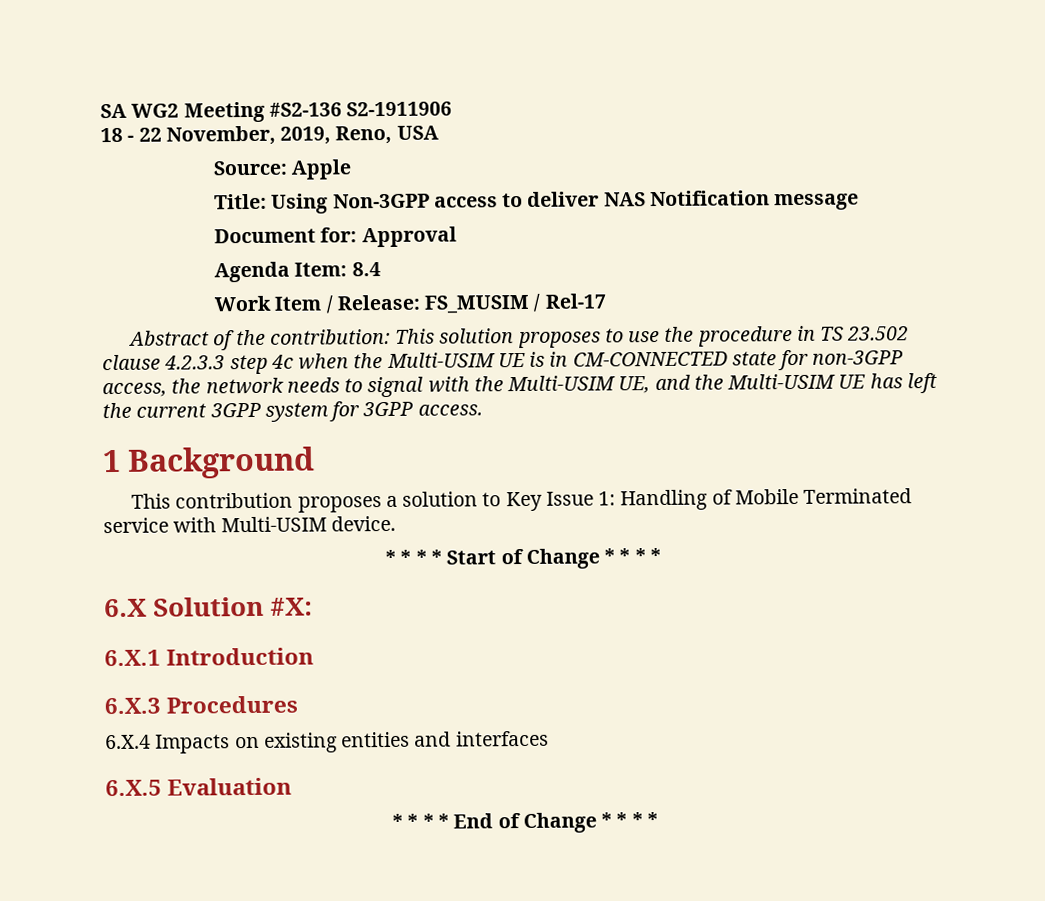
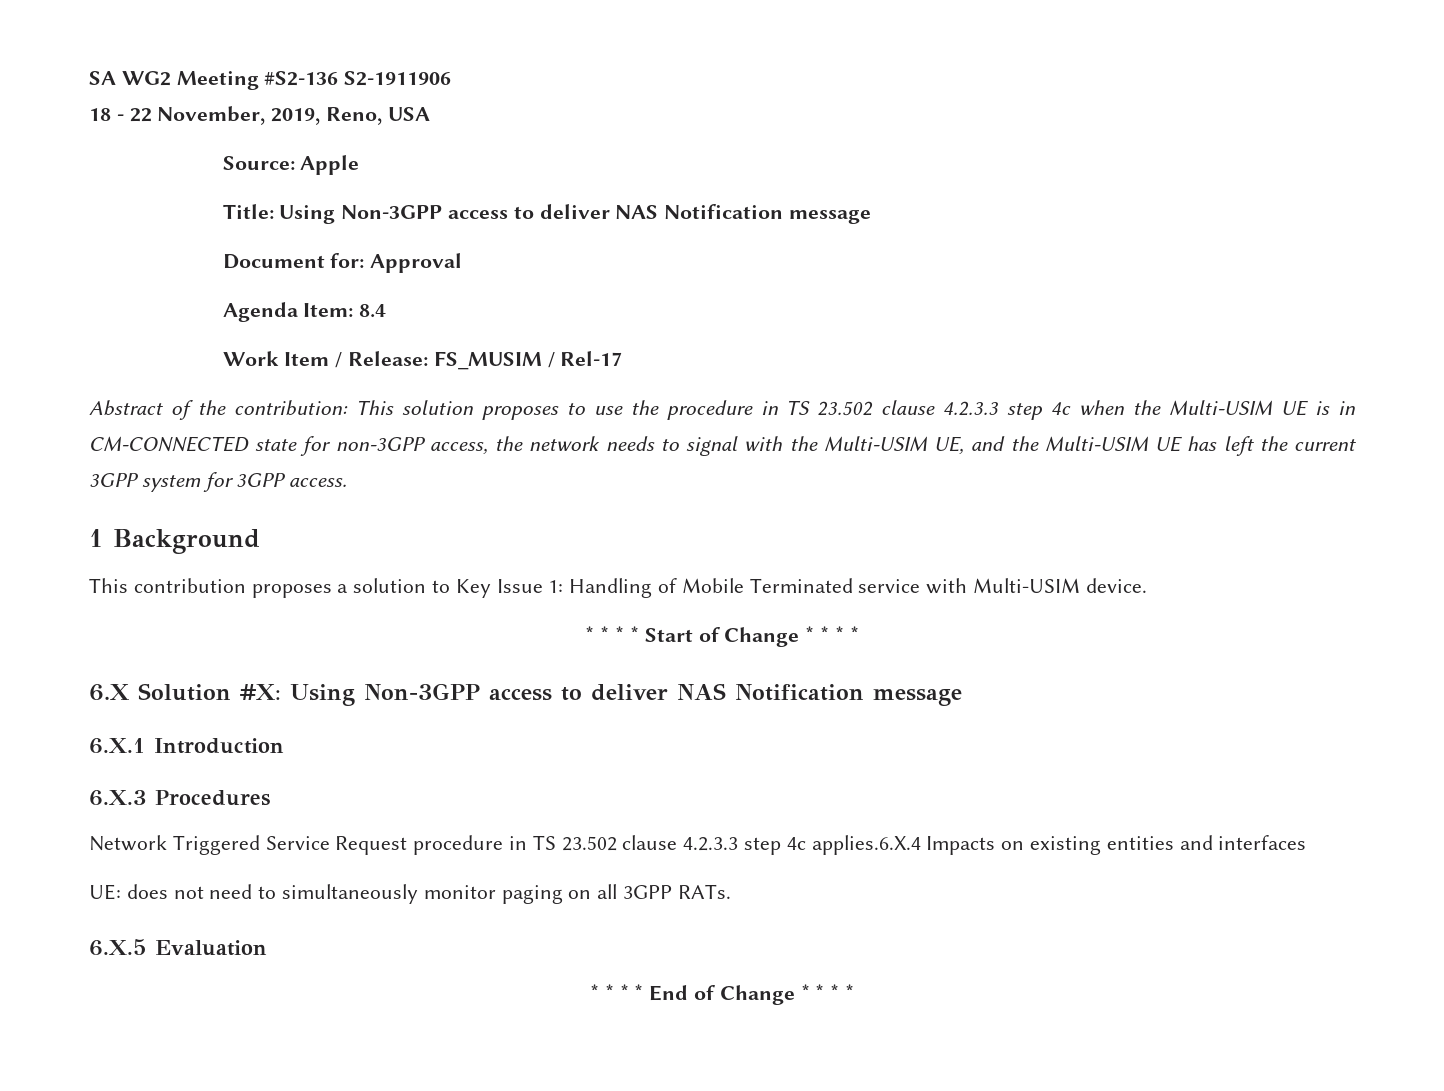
[104,647,315,667] [104,695,299,715] [105,734,151,750] // 6.X.1 Introduction // 6.X.3 Procedures // 6.X.4 -> [290,683,962,706] [89,738,284,754] [89,790,270,806] [89,835,921,855] Using Non-3GPP access to deliver NAS Notification message // 6.X.1 Introduction // 6.X.3 Procedures // Network Triggered Service Request procedure in TS 23.502 clause 4.2.3.3 step 4c applies.6.X.4
(549, 738) none -> [89,884,731,904] // UE: does not need to simultaneously monitor paging on all 3GPP RATs.

